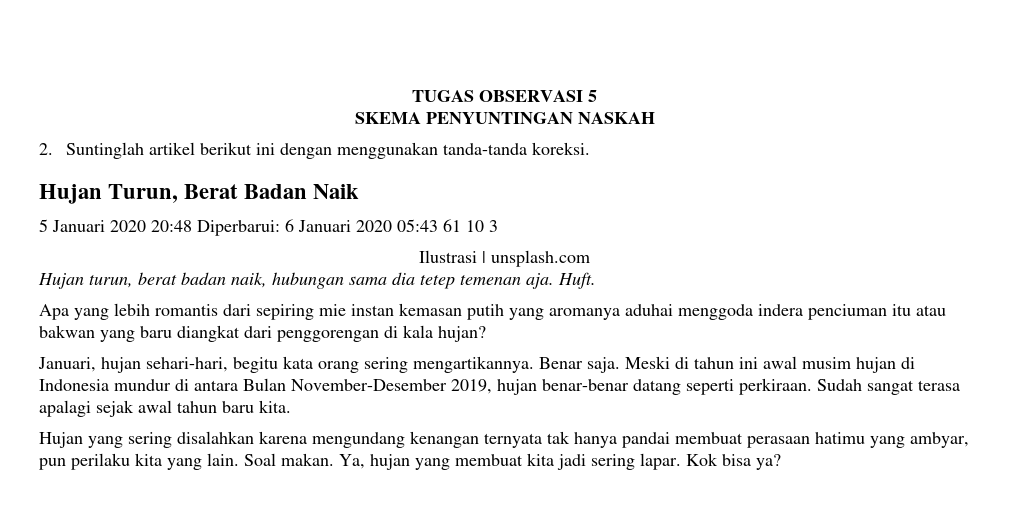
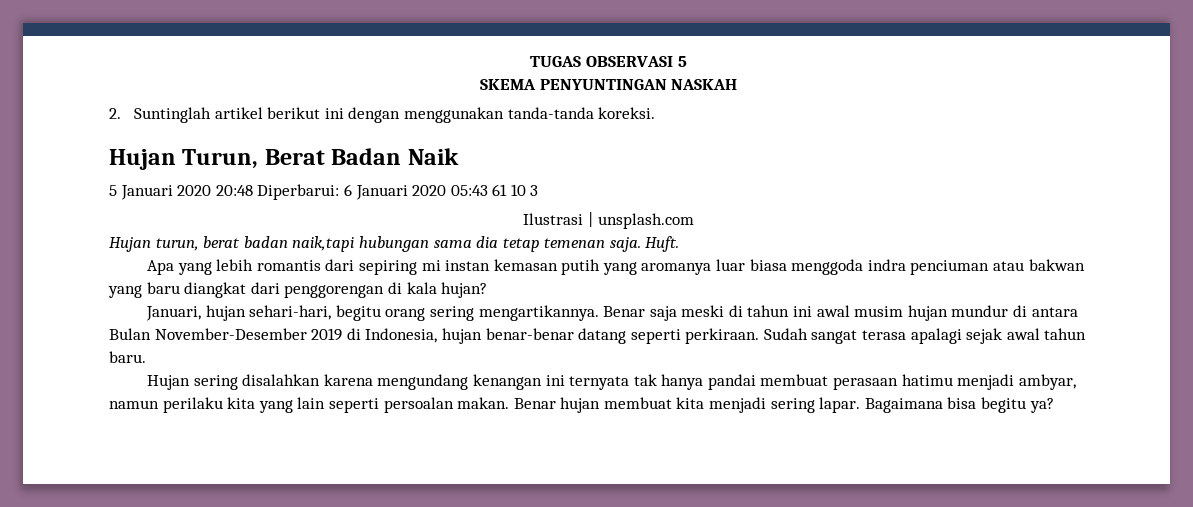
[231,272,267,288] naik, -> [292,236,355,252] naik,tapi
[420,273,554,289] tetep temenan aja. -> [502,237,641,252] tetap temenan saja.
[319,304,346,316] mie -> [421,260,441,271] mi
[625,304,911,320] aduhai menggoda indera penciuman itu -> [716,259,990,275] luar biasa menggoda indra penciuman
[283,356,313,369] kata -> (381, 313) none
[587,356,670,373] saja. Meski -> [649,305,725,321] saja meski
[901,357,915,369] [39,379,109,391] di Indonesia -> (948, 313) none
[451,379,492,394] 2019, -> [311,328,438,343] 2019 di Indonesia,
[222,400,291,413] [39,432,123,448] baru kita. // Hujan yang -> [109,351,146,363] [146,375,190,390] baru. // Hujan
(479, 439) none -> [545,375,565,386] ini
[870,432,969,448] [39,453,450,470] yang ambyar, pun perilaku kita yang lain. Soal makan. Ya, hujan yang -> [957,374,1076,390] [109,397,601,413] menjadi ambyar, namun perilaku kita yang lain seperti persoalan makan. Benar hujan
[557,454,586,470] jadi -> [709,397,767,413] menjadi
[686,453,751,466] Kok bisa -> [864,397,1027,413] Bagaimana bisa begitu

